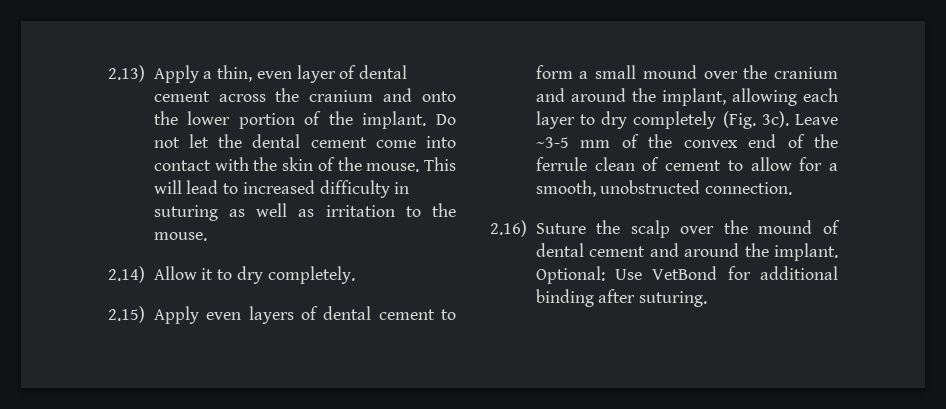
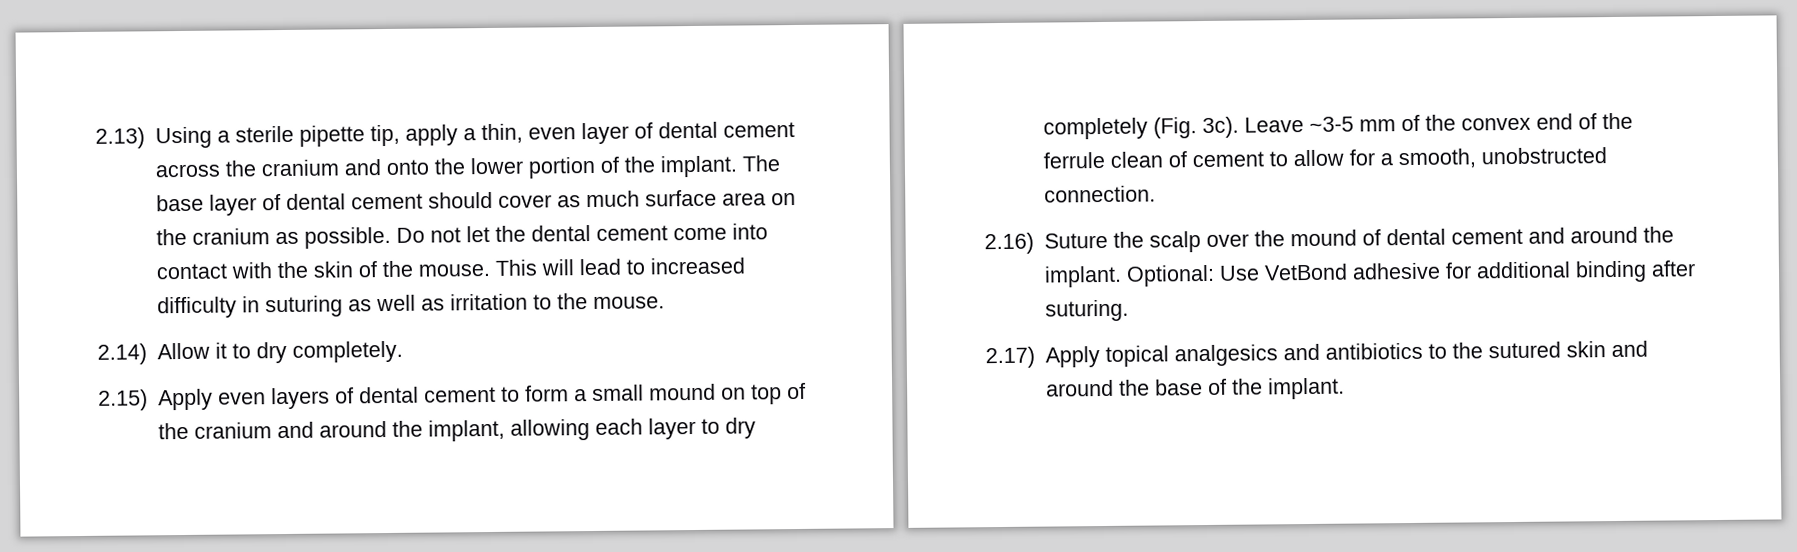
[153,65,199,83] Apply -> [154,124,458,149] Using a sterile pipette tip, apply
(427, 120) none -> [741,155,780,172] [155,189,796,216] [155,226,391,249] The base layer of dental cement should cover as much surface area on the cranium as possible.
[703,71,738,79] over -> [720,382,806,405] on top of
(718, 273) none -> [1351,262,1441,280] adhesive
(708, 299) none -> [985,340,1648,369] [1045,377,1345,400] // 2.17) Apply topical analgesics and antibiotics to the sutured skin and around the base of the implant.

